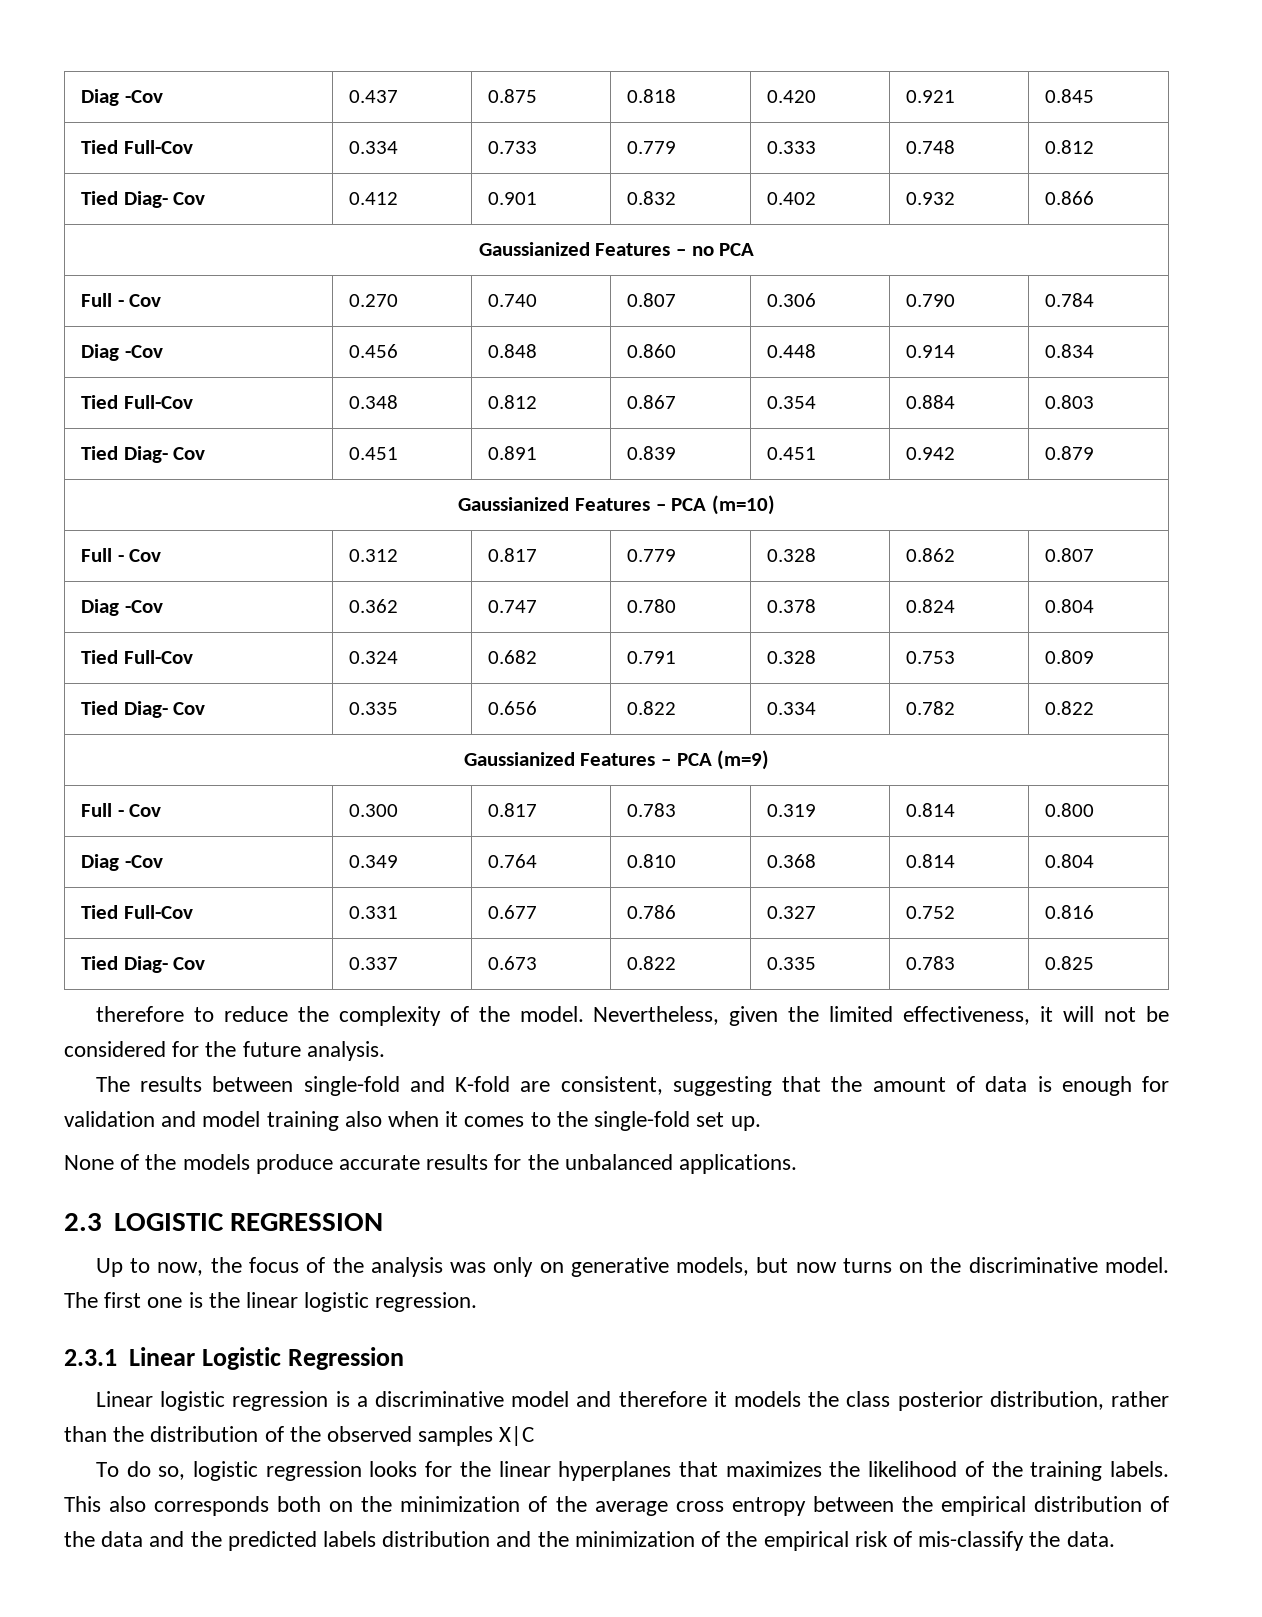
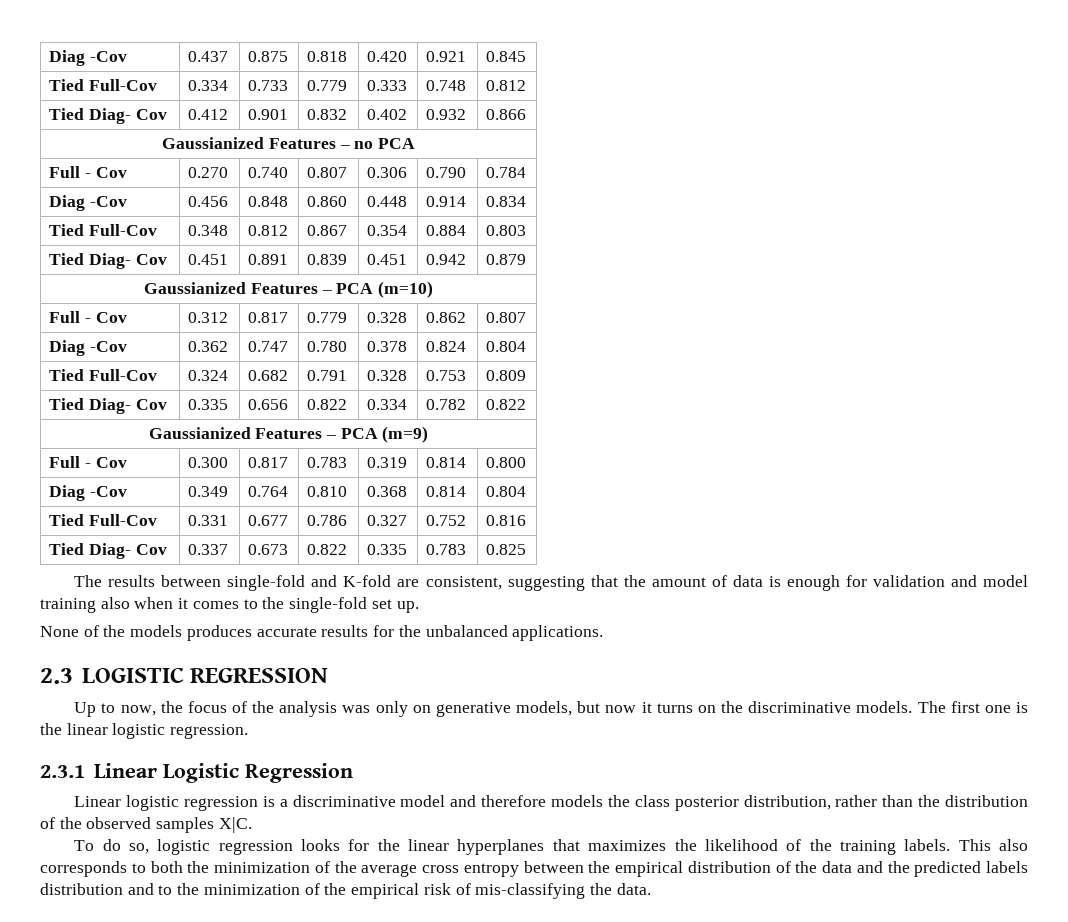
[95,1006,1169,1026] [64,1041,385,1061] // therefore to reduce the complexity of the model. Nevertheless, given the limited effectiveness, it will not be considered for the future analysis. -> (527, 549) none
[255,1154,333,1174] produce -> [186,625,252,641] produces
(837, 1267) none -> [641,702,652,713] it
[1105,1257,1169,1273] model. -> [856,701,913,713] models.
[713,1391,727,1407] it -> (547, 801) none
[499,1426,535,1446] X|C -> [218,817,252,833] X|C.
[277,1496,354,1512] both on -> [131,861,183,873] to both
(532, 1539) none -> [158,885,173,895] to
[918,1531,1025,1551] mis-classify -> [475,883,586,899] mis-classifying

